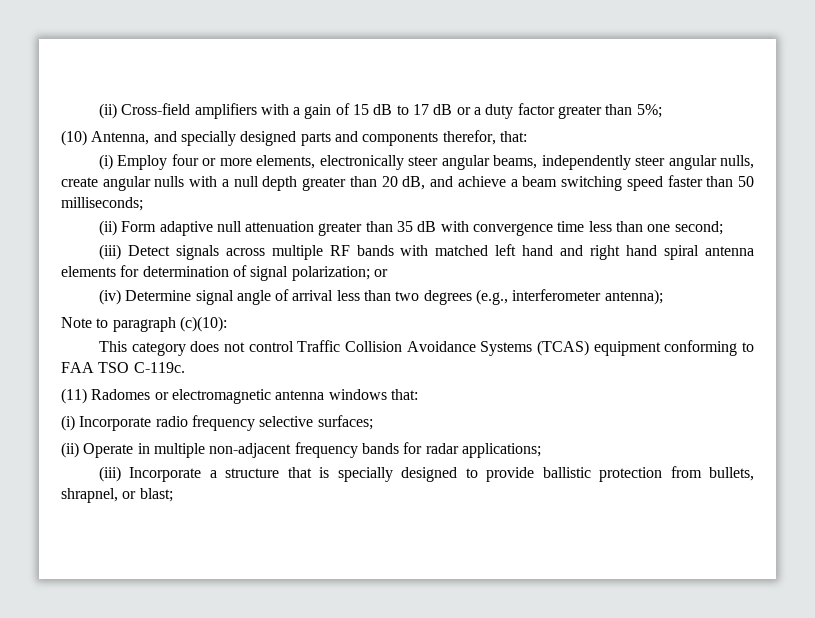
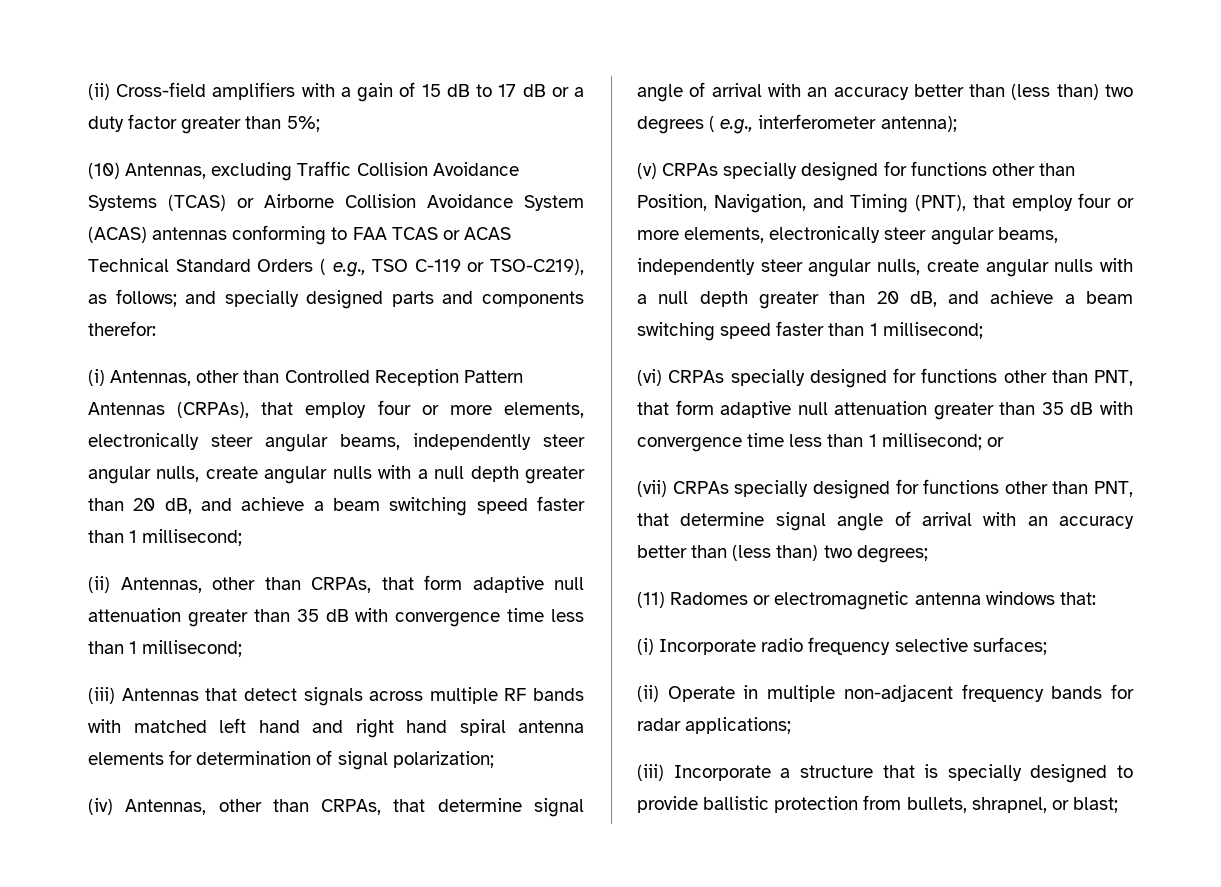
[91,131,150,145] Antenna, -> [125,161,519,181] [88,194,584,211] [88,225,511,245] [88,258,584,277] [88,289,177,307] Antennas, excluding Traffic Collision Avoidance Systems (TCAS) or Airborne Collision Avoidance System (ACAS) antennas conforming to FAA TCAS or ACAS Technical Standard Orders ( e.g., TSO C-119 or TSO-C219), as follows;
[442,130,527,145] [98,154,168,170] therefor, that: // (i) Employ -> [88,321,156,336] [88,369,523,386] [88,402,367,418] therefor: // (i) Antennas, other than Controlled Reception Pattern Antennas (CRPAs), that employ
[738,176,754,187] [61,197,143,211] [98,220,157,236] 50 milliseconds; // (ii) Form -> [129,529,243,546] [88,575,462,593] 1 millisecond; // (ii) Antennas, other than CRPAs, that form
[647,221,723,235] [98,244,170,260] one second; // (iii) Detect -> [129,640,243,657] [88,687,297,704] 1 millisecond; // (iii) Antennas that detect
[373,269,388,277] or -> (494, 759) none
[125,289,663,305] [61,316,227,332] [98,340,754,356] [61,362,185,373] Determine signal angle of arrival less than two degrees (e.g., interferometer antenna); // Note to paragraph (c)(10): // This category does not control Traffic Collision Avoidance Systems (TCAS) equipment conforming to FAA TSO C-119c. -> [125,798,584,817] [637,82,1133,102] [637,114,957,134] [637,161,1075,181] [637,193,1134,213] [637,226,1058,245] [637,258,1133,277] [637,290,1133,309] [637,321,983,341] [637,368,1133,388] [637,400,1133,420] [637,433,1004,452] [637,479,1133,499] [637,511,1134,531] [637,545,928,563] Antennas, other than CRPAs, that determine signal angle of arrival with an accuracy better than (less than) two degrees ( e.g., interferometer antenna); // (v) CRPAs specially designed for functions other than Position, Navigation, and Timing (PNT), that employ four or more elements, electronically steer angular beams, independently steer angular nulls, create angular nulls with a null depth greater than 20 dB, and achieve a beam switching speed faster than 1 millisecond; // (vi) CRPAs specially designed for functions other than PNT, that form adaptive null attenuation greater than 35 dB with convergence time less than 1 millisecond; or // (vii) CRPAs specially designed for functions other than PNT, that determine signal angle of arrival with an accuracy better than (less than) two degrees;

